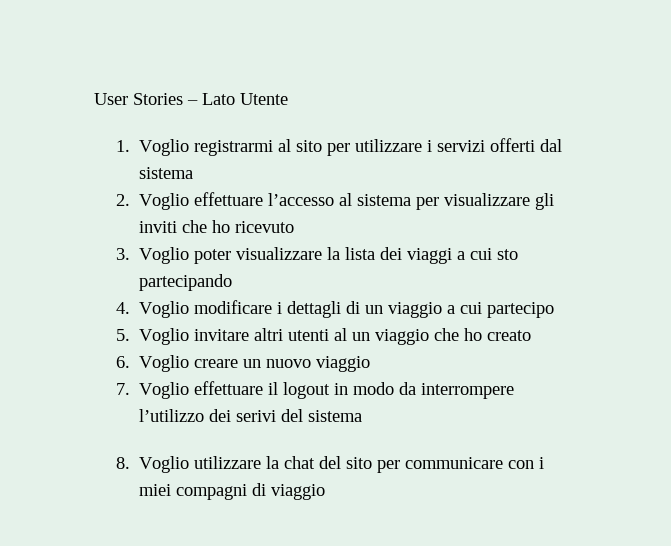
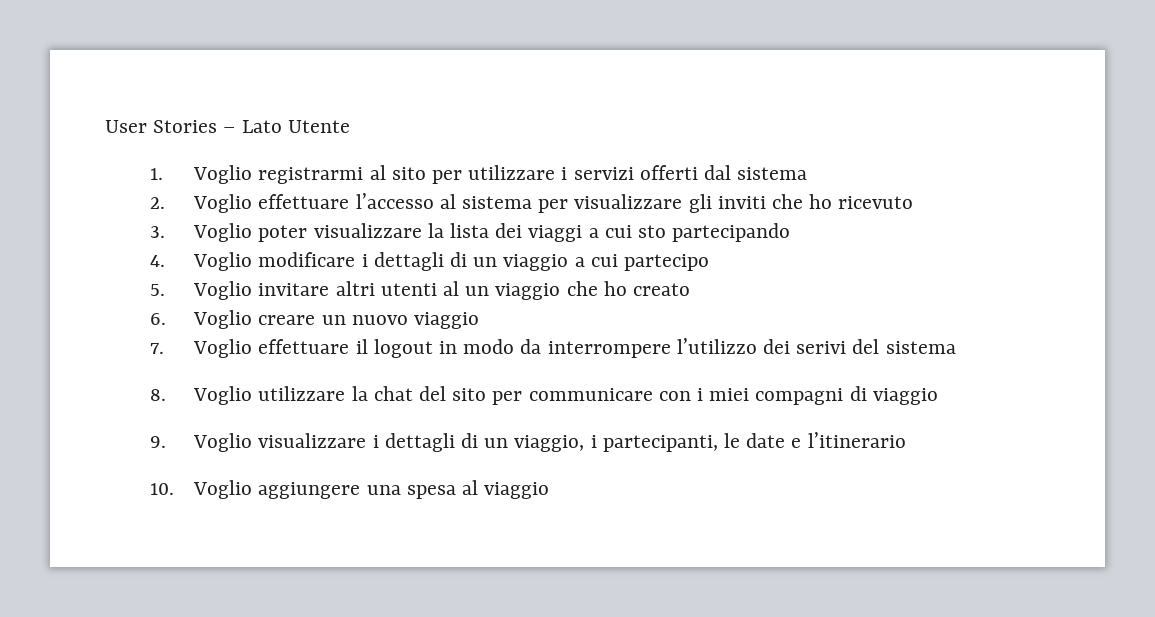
(326, 492) none -> [149,432,906,452] [149,480,550,499] // 9. Voglio visualizzare i dettagli di un viaggio, i partecipanti, le date e l’itinerario // 10. Voglio aggiungere una spesa al viaggio

